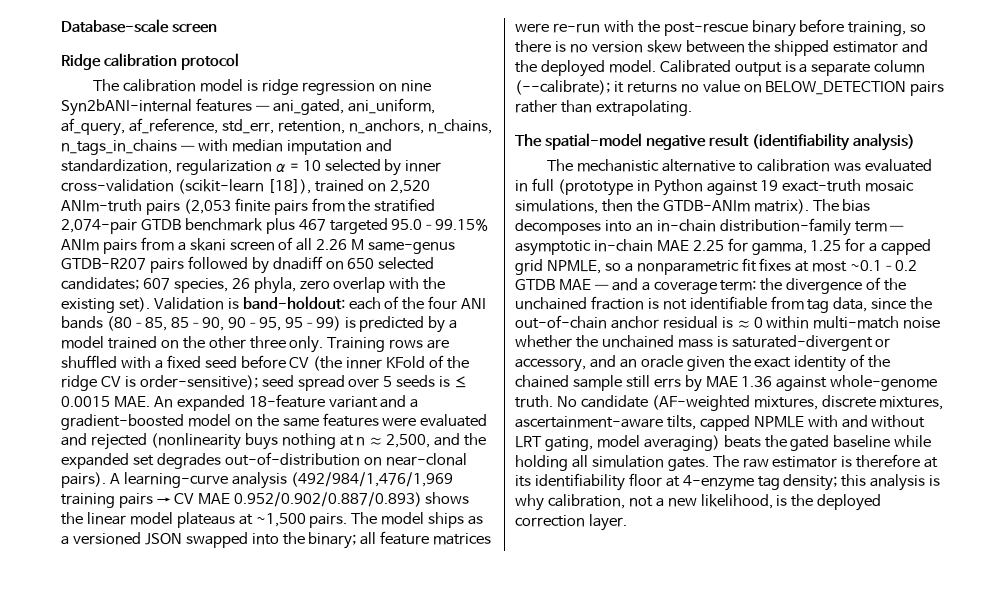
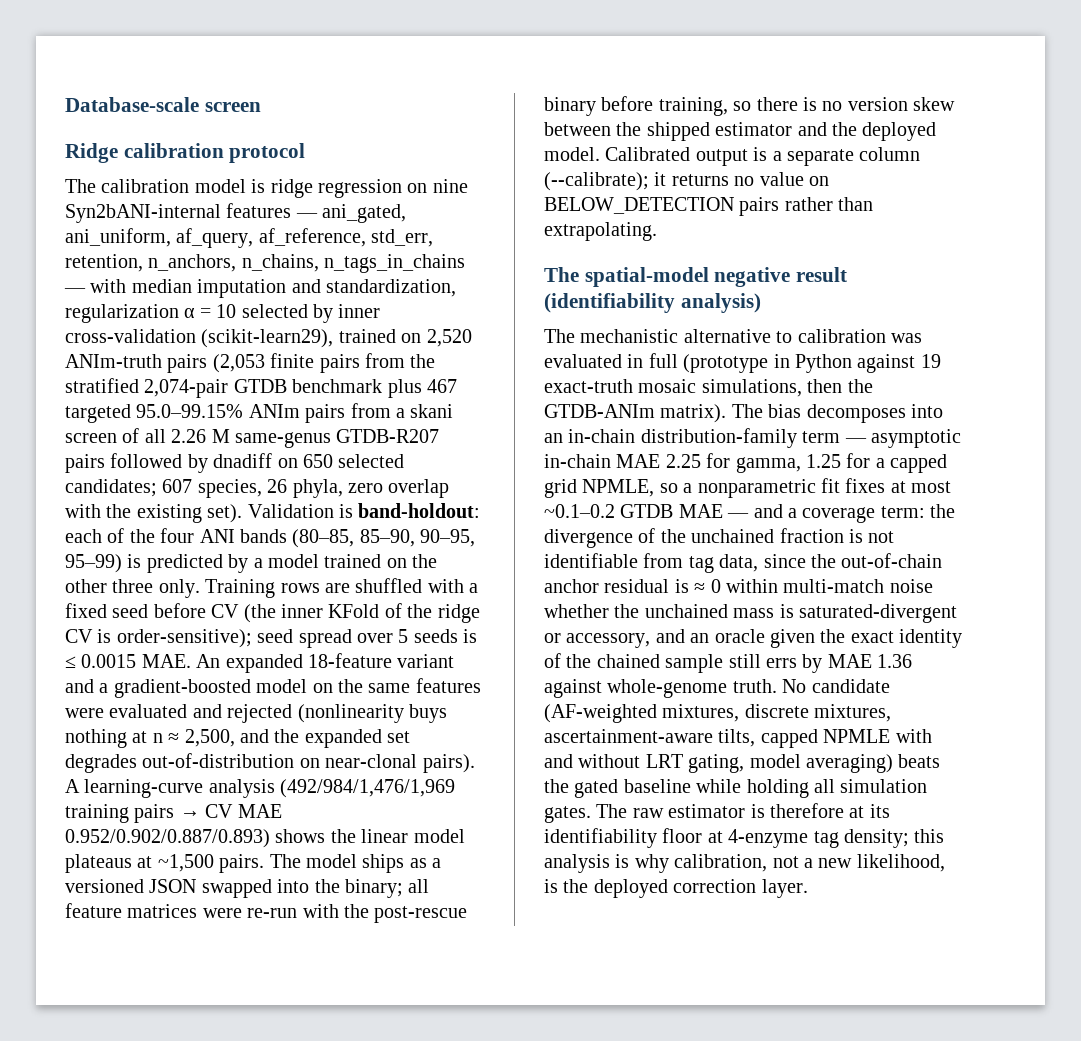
[177,179,311,194] (scikit-learn [18]), -> [201,329,334,348] (scikit-learn29),

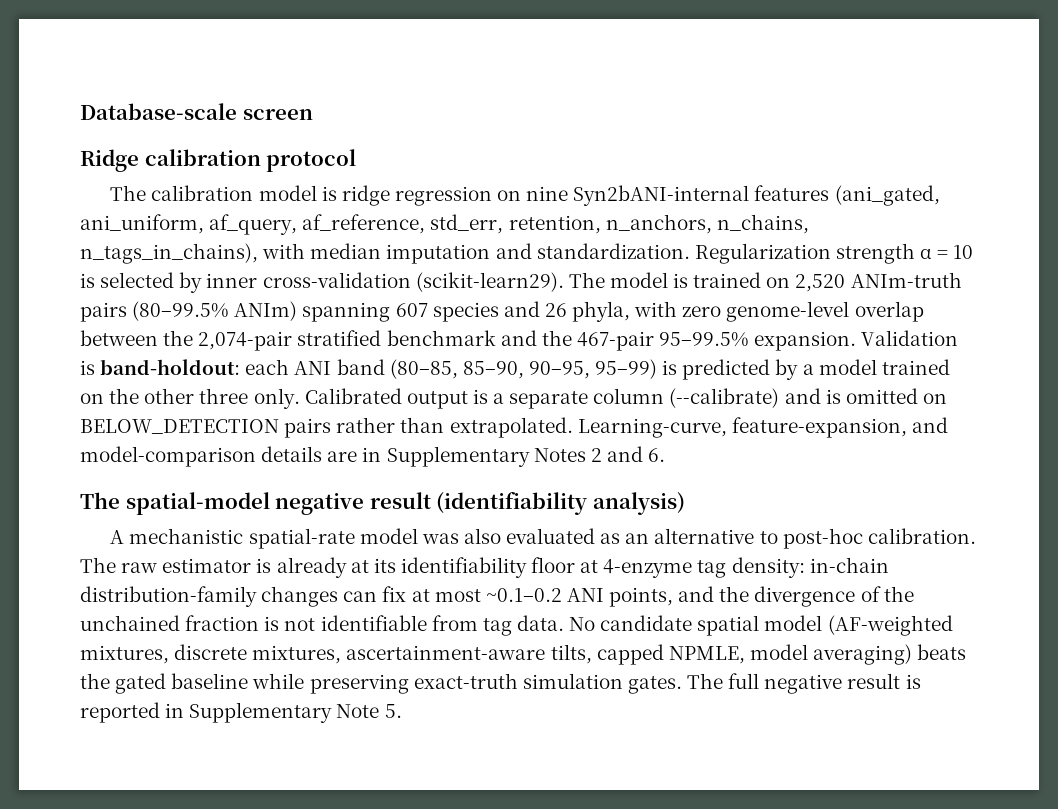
[295,204,407,223] — ani_gated, -> [834,185,940,206] (ani_gated,
[324,254,466,273] [64,288,86,293] n_tags_in_chains — -> [80,243,258,264] n_tags_in_chains),
[326,279,456,297] [65,304,179,323] standardization, regularization -> [536,243,915,264] standardization. Regularization strength
(237, 311) none -> [80,273,95,288] is
[201,329,334,348] (scikit-learn29), -> [415,272,689,292] (scikit-learn29). The model is
[212,353,436,373] [65,378,457,398] [65,403,454,423] [65,428,440,448] [65,453,405,473] [65,479,450,498] [65,503,481,523] [65,528,287,543] (2,053 finite pairs from the stratified 2,074-pair GTDB benchmark plus 467 targeted 95.0–99.15% ANIm pairs from a skani screen of all 2.26 M same-genus GTDB-R207 pairs followed by dnadiff on 650 selected candidates; 607 species, 26 phyla, zero overlap with the existing set). Validation is band-holdout: each of the four ANI bands -> [132,301,924,322] [80,330,959,351] [80,359,385,375] (80–99.5% ANIm) spanning 607 species and 26 phyla, with zero genome-level overlap between the 2,074-pair stratified benchmark and the 467-pair 95–99.5% expansion. Validation is band-holdout: each ANI band
[205,578,479,598] [65,603,480,623] [65,629,478,648] [65,653,455,673] [65,678,481,698] [65,704,447,723] [65,729,411,748] [65,753,475,773] [65,779,456,798] [65,804,282,823] [65,829,465,848] [65,854,442,873] [65,879,430,898] [65,903,468,923] [544,96,956,116] [544,122,937,141] [544,147,600,161] Training rows are shuffled with a fixed seed before CV (the inner KFold of the ridge CV is order-sensitive); seed spread over 5 seeds is ≤ 0.0015 MAE. An expanded 18-feature variant and a gradient-boosted model on the same features were evaluated and rejected (nonlinearity buys nothing at n ≈ 2,500, and the expanded set degrades out-of-distribution on near-clonal pairs). A learning-curve analysis (492/984/1,476/1,969 training pairs → CV MAE 0.952/0.902/0.887/0.893) shows the linear model plateaus at ~1,500 pairs. The model ships as a versioned JSON swapped into the binary; all feature matrices were re-run with the post-rescue binary before training, so there is no version skew between the shipped estimator and the deployed model. -> (300, 398) none
[544,172,804,191] (--calibrate); it returns no value -> [669,388,918,408] (--calibrate) and is omitted
[544,222,657,241] extrapolating. -> [449,417,948,438] [80,446,666,467] extrapolated. Learning-curve, feature-expansion, and model-comparison details are in Supplementary Notes 2 and 6.
[544,329,922,343] [544,353,941,373] [544,379,873,397] [544,404,943,423] [544,428,961,448] [544,453,948,473] [544,478,952,498] [544,504,925,523] The mechanistic alternative to calibration was evaluated in full (prototype in Python against 19 exact-truth mosaic simulations, then the GTDB-ANIm matrix). The bias decomposes into an in-chain distribution-family term — asymptotic in-chain MAE 2.25 for gamma, 1.25 for a capped grid NPMLE, so a nonparametric fit fixes at most ~0.1–0.2 GTDB MAE — and a coverage term: -> [110,528,976,549] [80,557,889,578] [80,586,715,607] A mechanistic spatial-rate model was also evaluated as an alternative to post-hoc calibration. The raw estimator is already at its identifiability floor at 4-enzyme tag density: in-chain distribution-family changes can fix at most ~0.1–0.2 ANI points, and
[719,553,943,572] [544,579,933,593] [544,604,957,623] [544,629,963,648] [544,653,913,673] [544,679,890,698] data, since the out-of-chain anchor residual is ≈ 0 within multi-match noise whether the unchained mass is saturated-divergent or accessory, and an oracle given the exact identity of the chained sample still errs by MAE 1.36 against whole-genome truth. No candidate -> [516,615,823,636] data. No candidate spatial model
[823,729,932,743] [544,754,745,773] NPMLE with and without LRT gating, -> [668,646,745,664] NPMLE,
[746,779,835,798] holding all -> [309,673,518,694] preserving exact-truth
[632,803,890,818] [544,828,945,848] [544,854,945,873] [544,879,808,898] raw estimator is therefore at its identifiability floor at 4-enzyme tag density; this analysis is why calibration, not a new likelihood, is the deployed correction layer. -> [728,673,921,694] [80,702,402,723] full negative result is reported in Supplementary Note 5.

